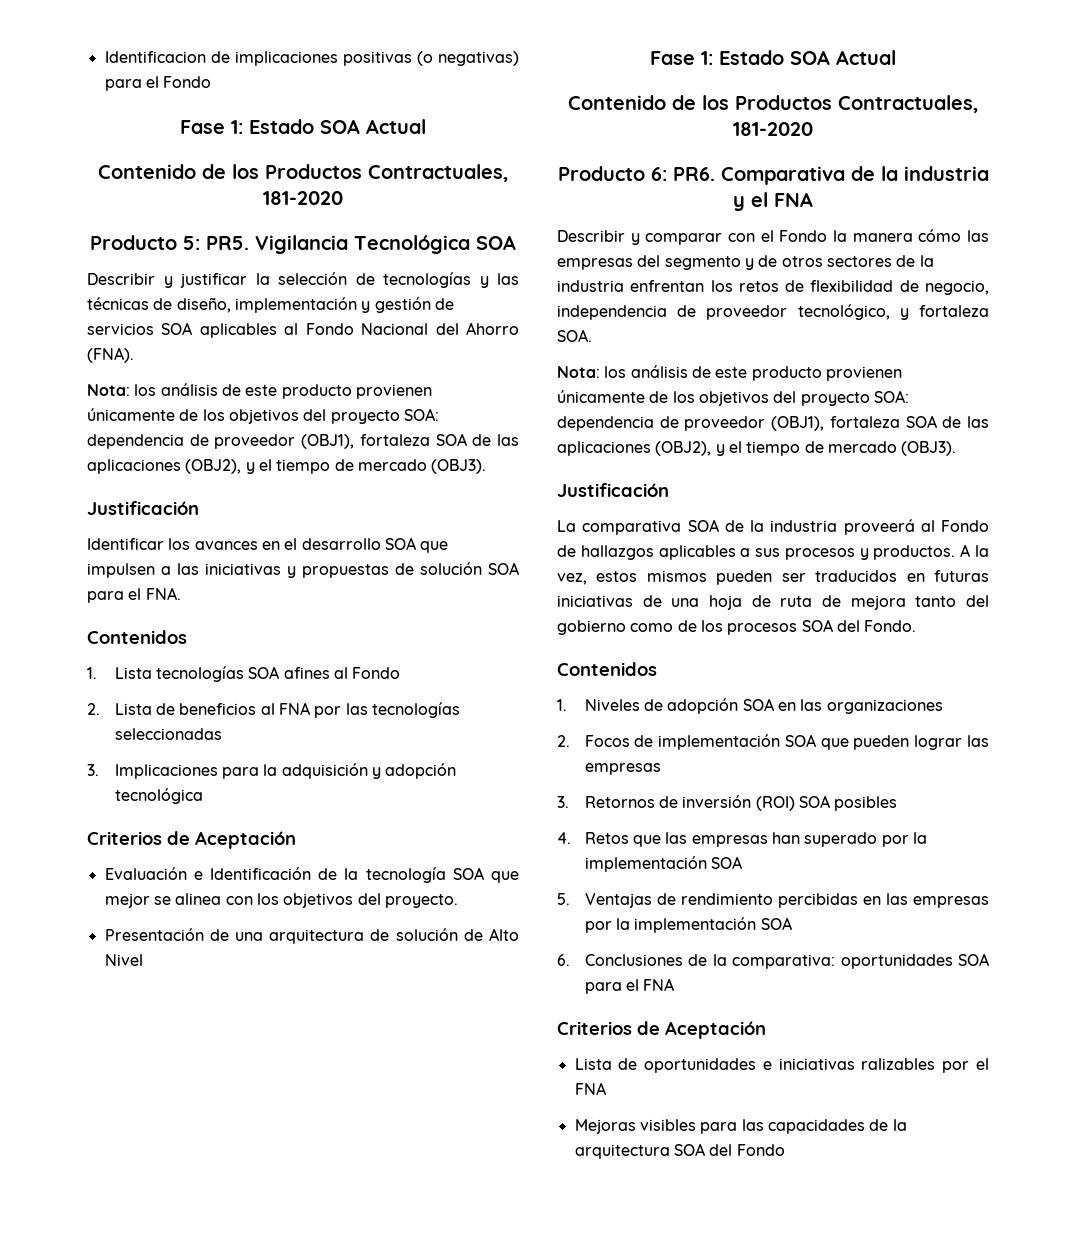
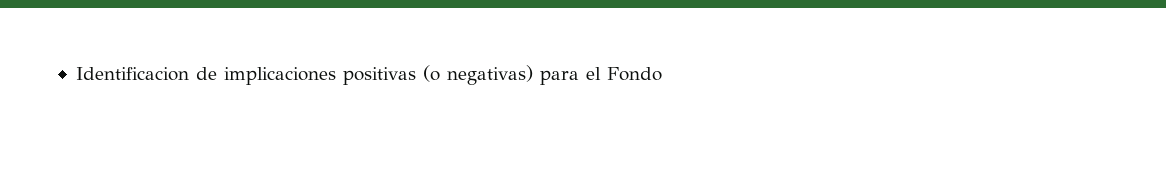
[180,119,426,134] [97,164,509,182] [263,191,343,205] [90,235,516,254] [87,272,519,288] [87,297,454,313] [87,322,519,338] [87,347,134,363] [87,383,432,399] [87,408,439,424] [87,433,519,449] [87,459,487,474] [87,501,199,515] [87,537,449,553] [87,562,519,578] [87,587,181,603] [87,630,187,644] [87,666,401,682] [87,702,460,718] [114,728,222,740] [87,763,457,779] [114,788,203,804] [87,831,296,849] [104,867,519,883] [104,893,458,908] [104,928,519,944] [104,954,143,966] [650,50,896,65] [567,95,979,113] [733,122,813,136] [557,166,989,185] [733,192,813,211] [557,229,989,245] [557,255,934,270] [557,280,989,295] [557,304,989,320] [557,329,592,342] [557,365,902,381] [557,390,909,406] [557,415,989,431] [557,441,957,456] [557,483,669,497] [557,519,989,535] [557,544,989,560] [557,570,989,585] [557,595,989,610] [557,619,917,635] [557,662,657,676] [557,698,943,714] [557,734,989,750] [584,763,661,775] [557,795,898,811] [557,832,927,847] [584,856,743,872] [557,893,989,908] [584,917,792,933] [557,953,989,969] [584,978,675,994] [557,1021,766,1039] [574,1058,989,1073] [574,1082,606,1095] [574,1119,907,1134] [574,1143,785,1159] // Fase 1: Estado SOA Actual // Contenido de los Productos Contractuales, 181-2020 // Producto 5: PR5. Vigilancia Tecnológica SOA // Describir y justificar la selección de tecnologías y las técnicas de diseño, implementación y gestión de servicios SOA aplicables al Fondo Nacional del Ahorro (FNA). // Nota: los análisis de este producto provienen únicamente de los objetivos del proyecto SOA: dependencia de proveedor (OBJ1), fortaleza SOA de las aplicaciones (OBJ2), y el tiempo de mercado (OBJ3). // Justificación // Identificar los avances en el desarrollo SOA que impulsen a las iniciativas y propuestas de solución SOA para el FNA. // Contenidos // 1. Lista tecnologías SOA afines al Fondo // 2. Lista de beneficios al FNA por las tecnologías seleccionadas // 3. Implicaciones para la adquisición y adopción tecnológica // Criterios de Aceptación // Evaluación e Identificación de la tecnología SOA que mejor se alinea con los objetivos del proyecto. // Presentación de una arquitectura de solución de Alto Nivel // Fase 1: Estado SOA Actual // Contenido de los Productos Contractuales, 181-2020 // Producto 6: PR6. Comparativa de la industria y el FNA // Describir y comparar con el Fondo la manera cómo las empresas del segmento y de otros sectores de la industria enfrentan los retos de flexibilidad de negocio, independencia de proveedor tecnológico, y fortaleza SOA. // Nota: los análisis de este producto provienen únicamente de los objetivos del proyecto SOA: dependencia de proveedor (OBJ1), fortaleza SOA de las aplicaciones (OBJ2), y el tiempo de mercado (OBJ3). // Justificación // La comparativa SOA de la industria proveerá al Fondo de hallazgos aplicables a sus procesos y productos. A la vez, estos mismos pueden ser traducidos en futuras iniciativas de una hoja de ruta de mejora tanto del gobierno como de los procesos SOA del Fondo. // Contenidos // 1. Niveles de adopción SOA en las organizaciones // 2. Focos de implementación SOA que pueden lograr las empresas // 3. Retornos de inversión (ROI) SOA posibles // 4. Retos que las empresas han superado por la implementación SOA // 5. Ventajas de rendimiento percibidas en las empresas por la implementación SOA // 6. Conclusiones de la comparativa: oportunidades SOA para el FNA // Criterios de Aceptación // Lista de oportunidades e iniciativas ralizables por el FNA // Mejoras visibles para las capacidades de la arquitectura SOA del Fondo -> (662, 74) none

